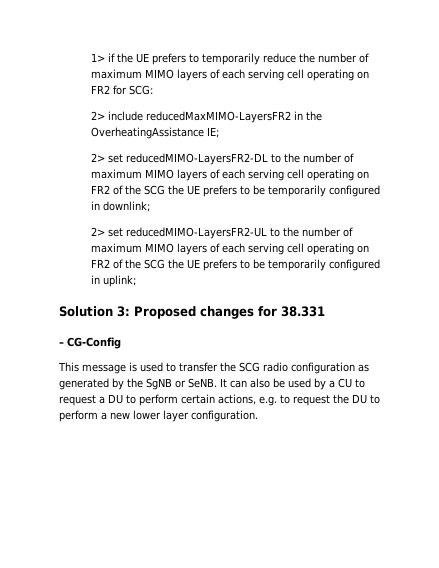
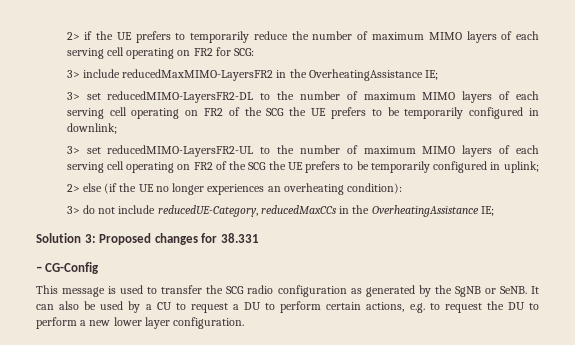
[90,53,105,62] 1> -> [66,32,80,40] 2>
[90,111,105,120] 2> -> [66,70,80,78] 3>
[90,153,105,162] 2> -> [66,92,80,100] 3>
[90,227,105,236] 2> -> [66,146,80,154] 3>
(136, 281) none -> [66,183,403,195] [66,205,494,217] // 2> else (if the UE no longer experiences an overheating condition): // 3> do not include reducedUE-Category, reducedMaxCCs in the OverheatingAssistance IE;

